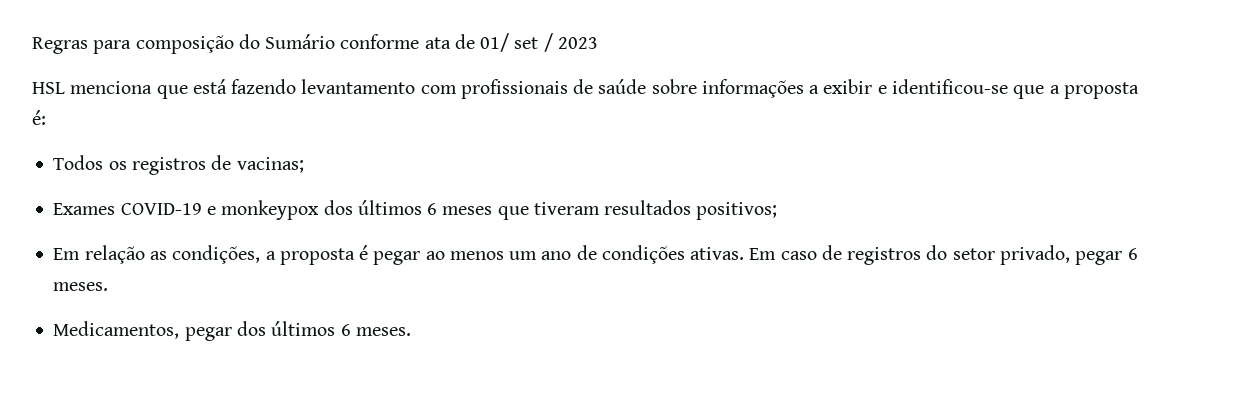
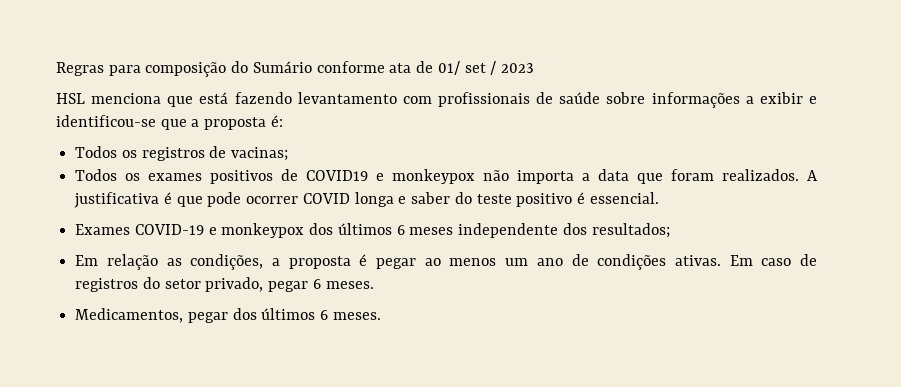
(304, 165) none -> [75,169,819,184] [74,192,659,208] // Todos os exames positivos de COVID19 e monkeypox não importa a data que foram realizados. A justificativa é que pode ocorrer COVID longa e saber do teste positivo é essencial.
[497,200,778,220] que tiveram resultados positivos; -> [458,223,670,238] independente dos resultados;

